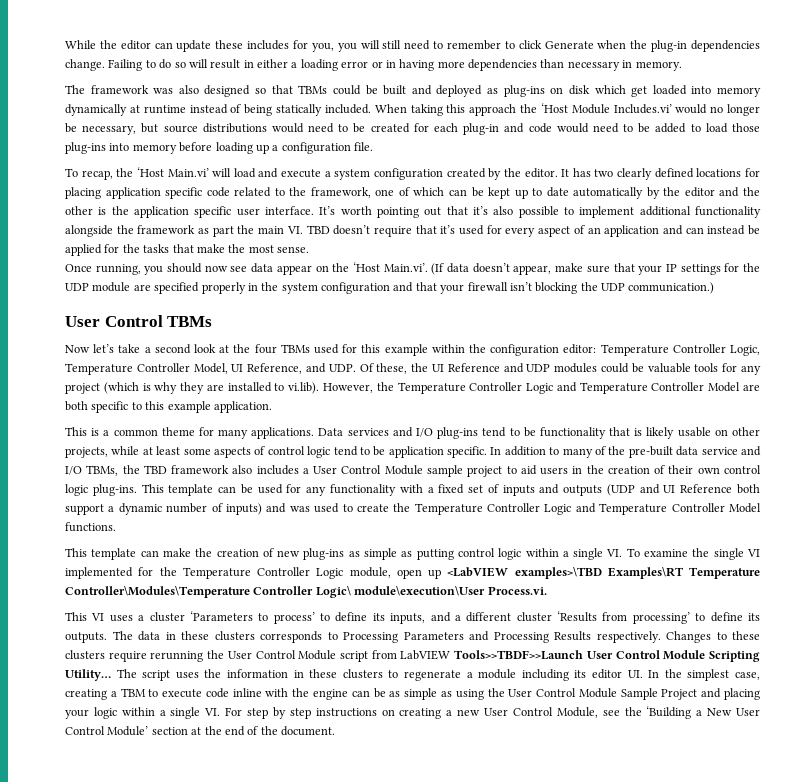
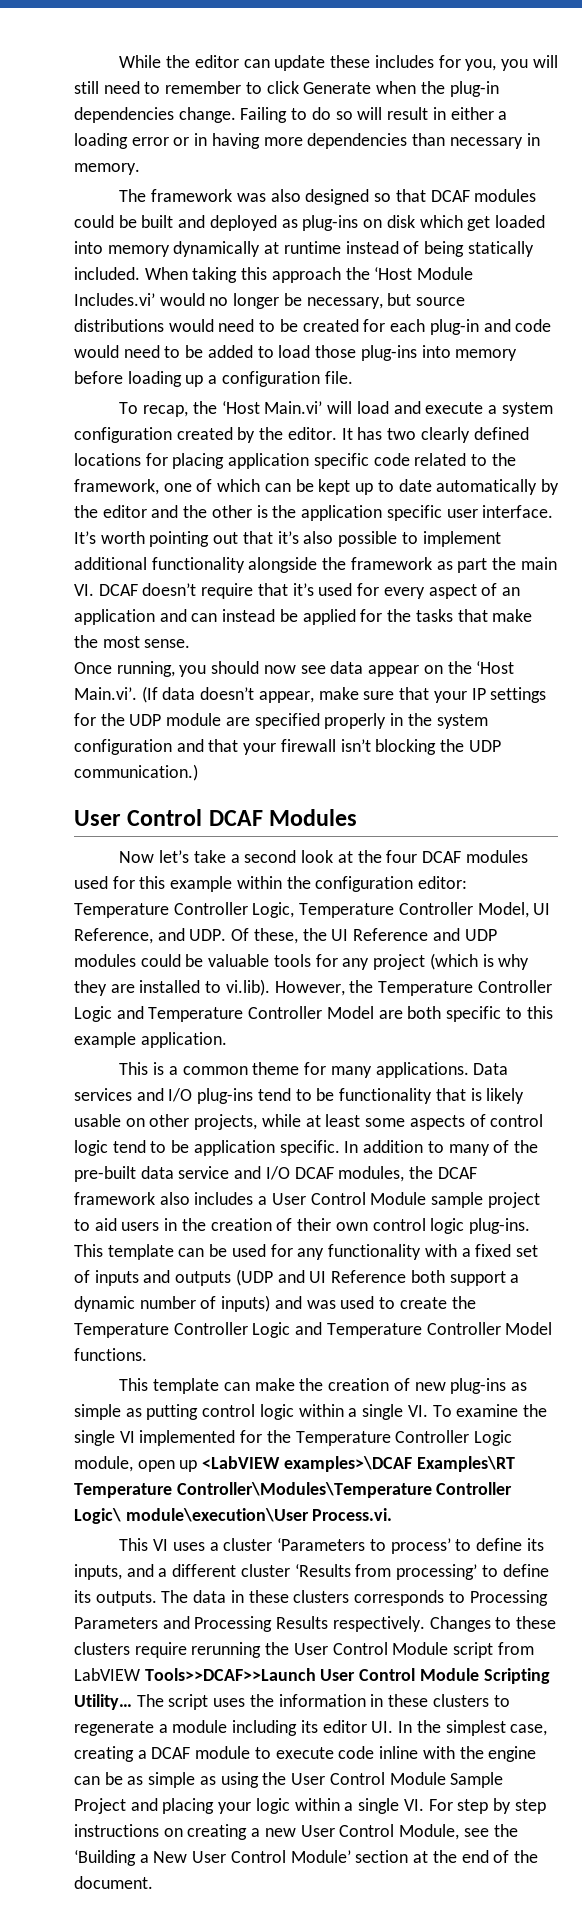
[298,85,328,94] TBMs -> [430,189,537,202] DCAF modules
[306,225,330,234] TBD -> [98,584,138,596] DCAF
[167,316,213,327] TBMs -> [208,809,358,826] DCAF Modules
[280,344,310,353] TBMs -> [421,850,528,863] DCAF modules
[86,465,167,476] TBMs, the TBD -> [294,1166,477,1182] DCAF modules, the DCAF
[514,567,602,579] examples>\TBD -> [283,1456,412,1472] examples>\DCAF
[454,650,584,660] Tools>>TBDF>>Launch -> [144,1668,316,1681] Tools>>DCAF>>Launch
[120,688,146,697] TBM -> [151,1746,251,1759] DCAF module

